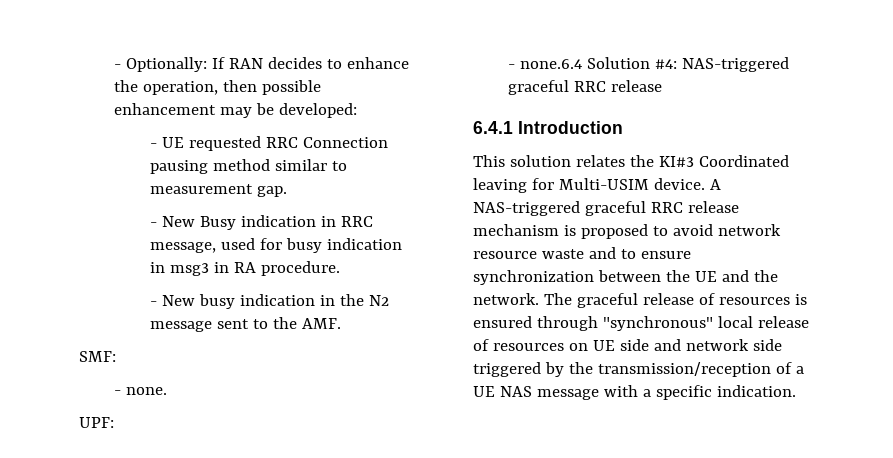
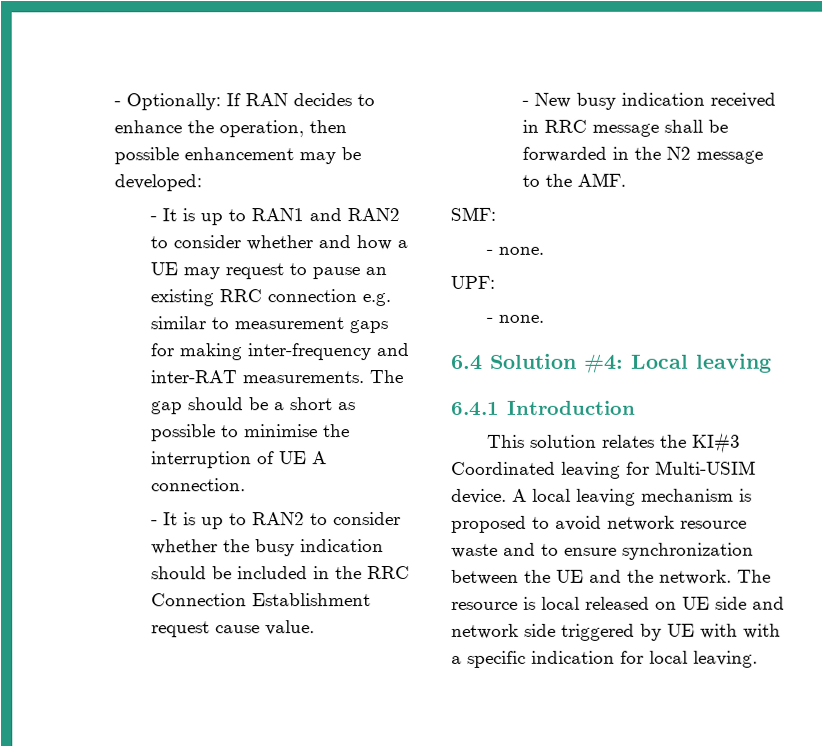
[161,136,388,151] [149,159,347,174] [149,184,287,197] [149,215,373,230] [149,238,402,253] [149,261,340,276] [149,294,315,309] UE requested RRC Connection pausing method similar to measurement gap. // - New Busy indication in RRC message, used for busy indication in msg3 in RA procedure. // - New busy indication -> [162,208,401,226] [150,235,409,251] [150,262,388,280] [150,289,392,307] [150,316,389,334] [150,343,410,361] [150,370,405,384] [151,397,357,415] [151,424,351,442] [151,451,328,469] [151,478,247,492] [151,512,402,530] [151,539,385,557] [151,566,411,580] [151,593,372,607] [151,620,316,638] [522,92,777,110] [522,119,729,137] [522,146,608,162] It is up to RAN1 and RAN2 to consider whether and how a UE may request to pause an existing RRC connection e.g. similar to measurement gaps for making inter-frequency and inter-RAT measurements. The gap should be a short as possible to minimise the interruption of UE A connection. // - It is up to RAN2 to consider whether the busy indication should be included in the RRC Connection Establishment request cause value. // - New busy indication received in RRC message shall be forwarded
[216,319,249,329] sent -> (764, 157) none
[520,57,790,72] [508,80,663,95] none.6.4 Solution #4: NAS-triggered graceful RRC release -> [498,314,545,323] [450,353,771,374] none. // 6.4 Solution #4: Local leaving
[473,201,739,216] NAS-triggered graceful RRC release -> [532,488,636,506] local leaving
[576,293,807,308] [473,316,809,331] [473,339,564,351] graceful release of resources is ensured through "synchronous" local release of resources -> [451,596,650,610] resource is local released
[568,362,804,377] [473,385,796,400] the transmission/reception of a UE NAS message with a specific indication. -> [667,623,781,639] [451,650,758,668] UE with with a specific indication for local leaving.

